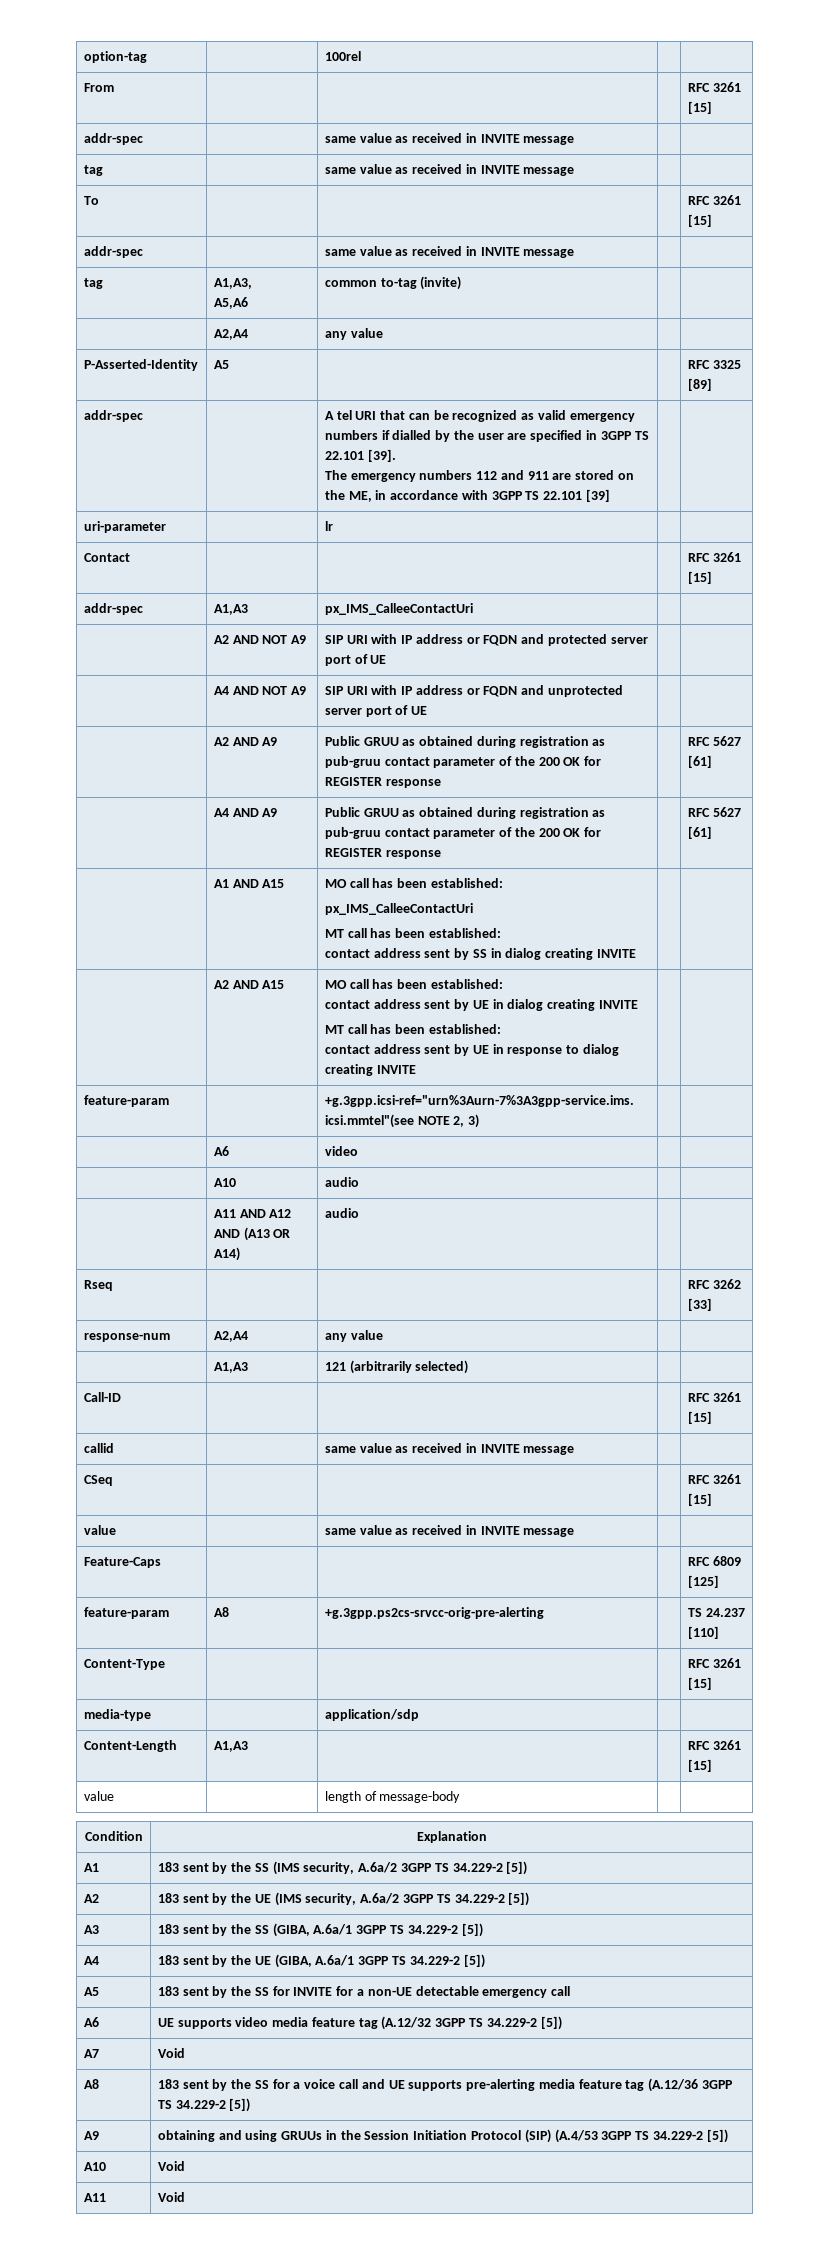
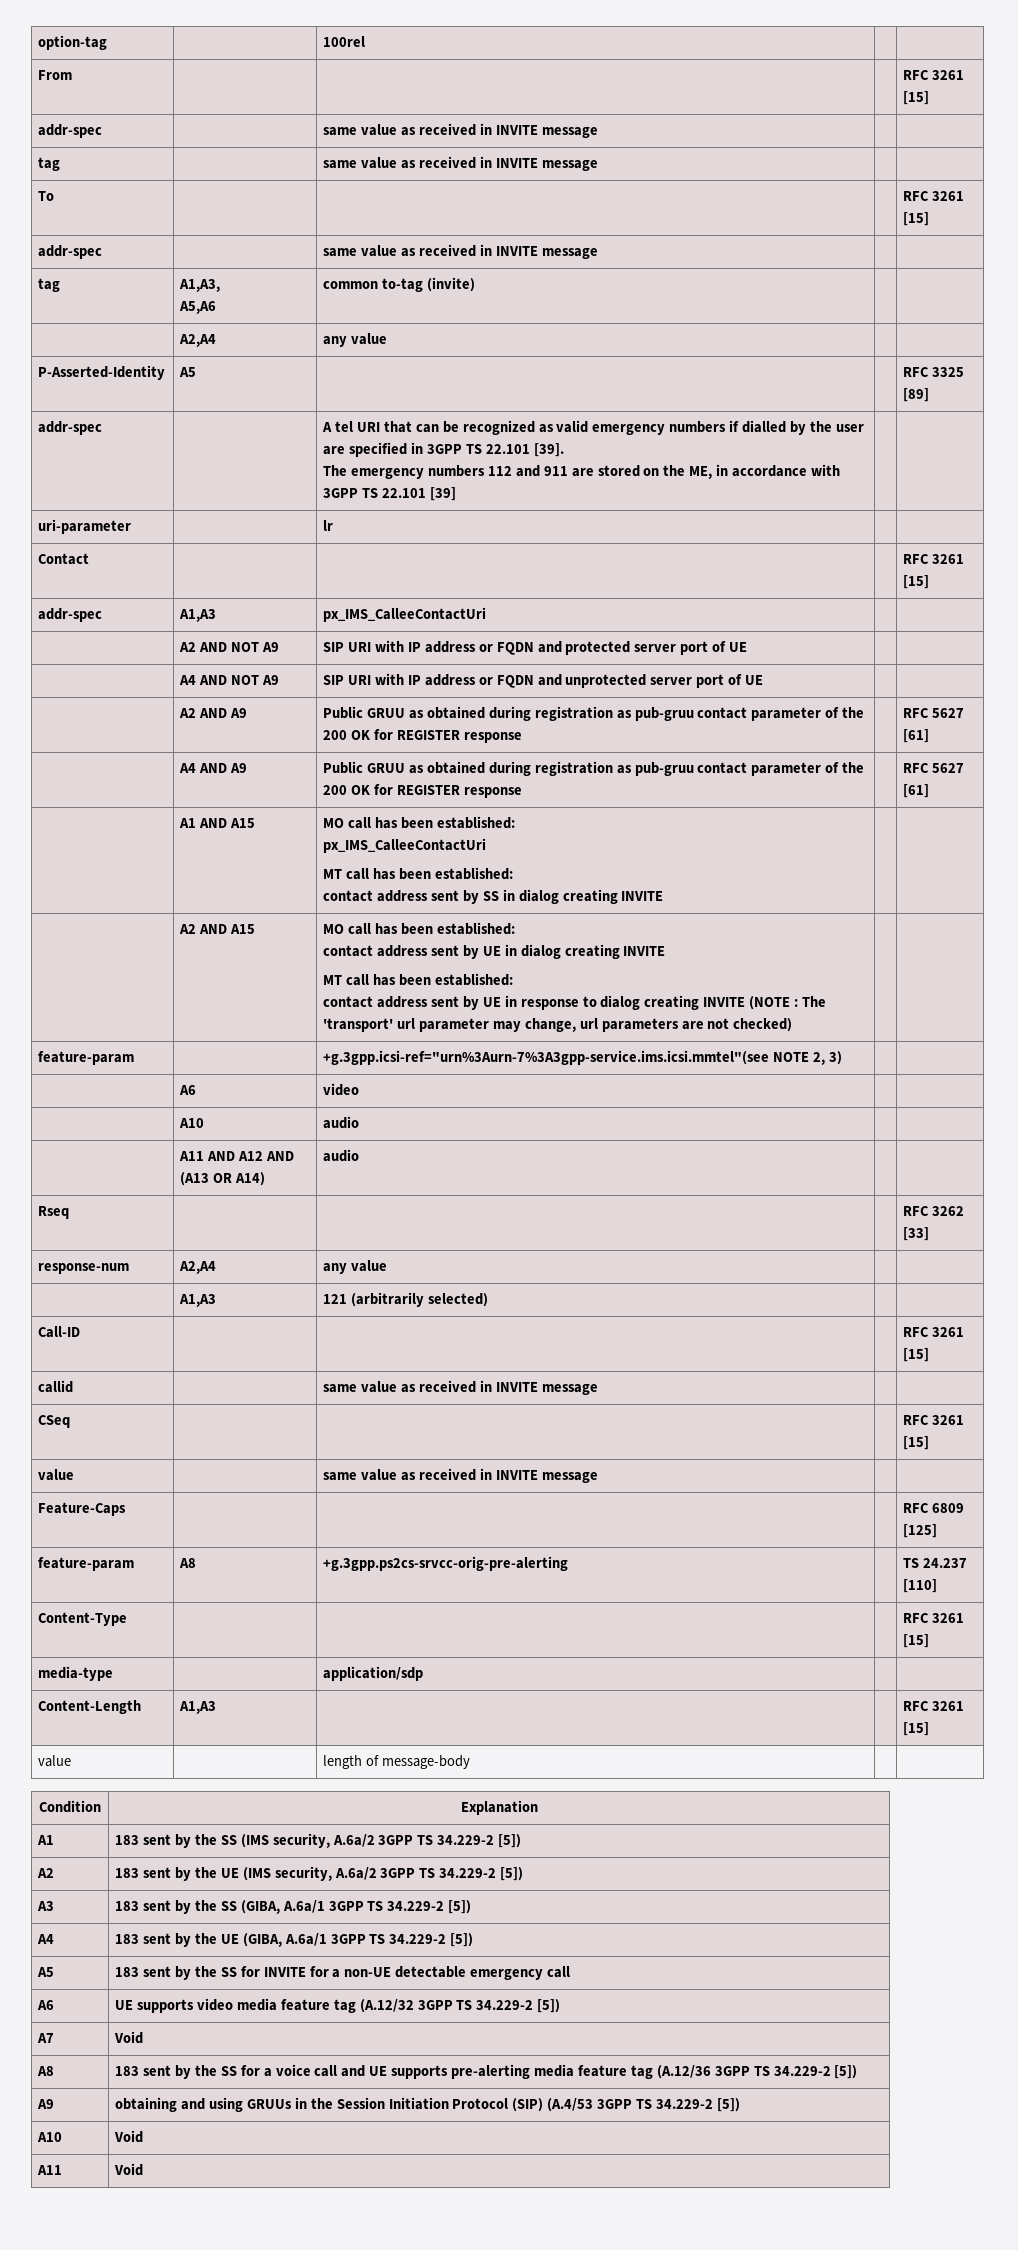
(416, 1069) none -> [749,996,827,1010] [323,1018,793,1032] (NOTE : The 'transport' url parameter may change, url parameters are not checked)

